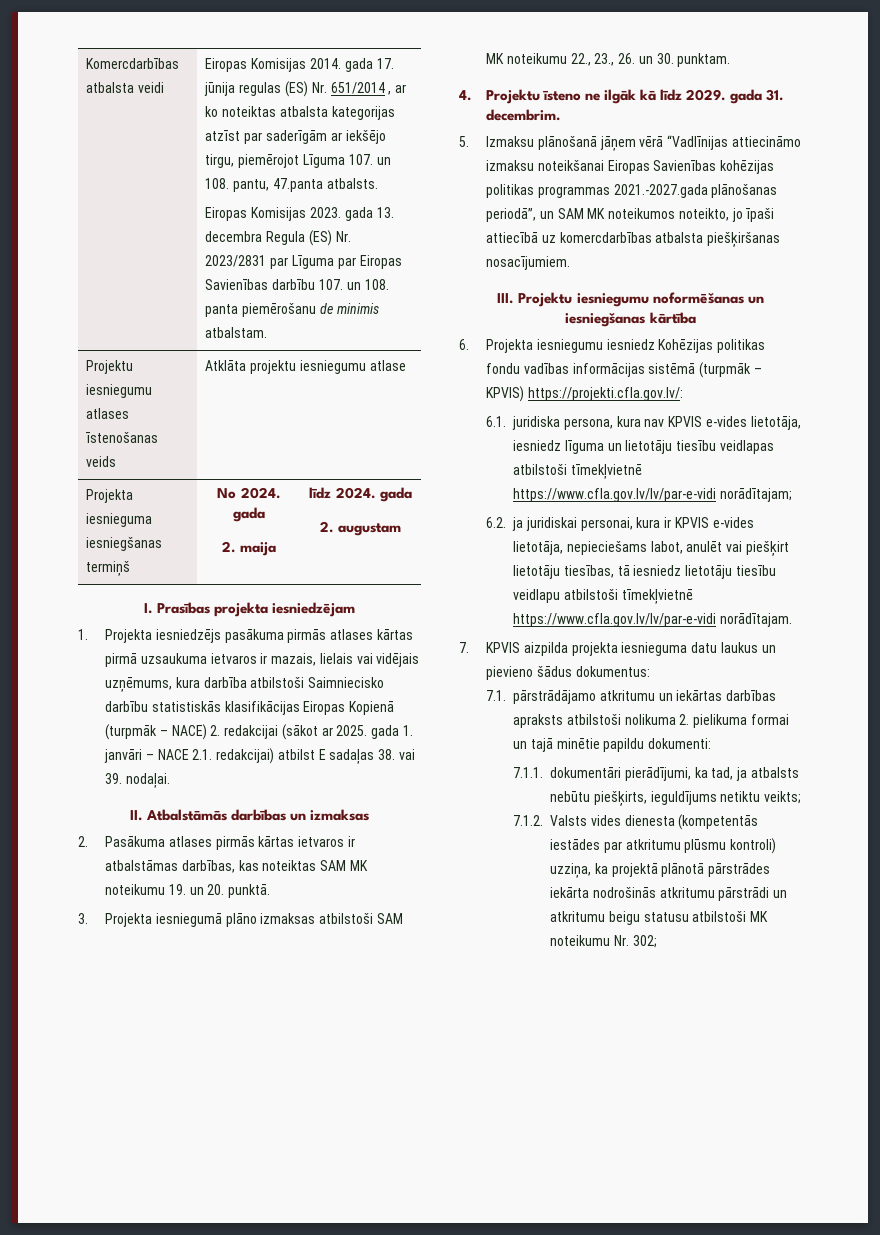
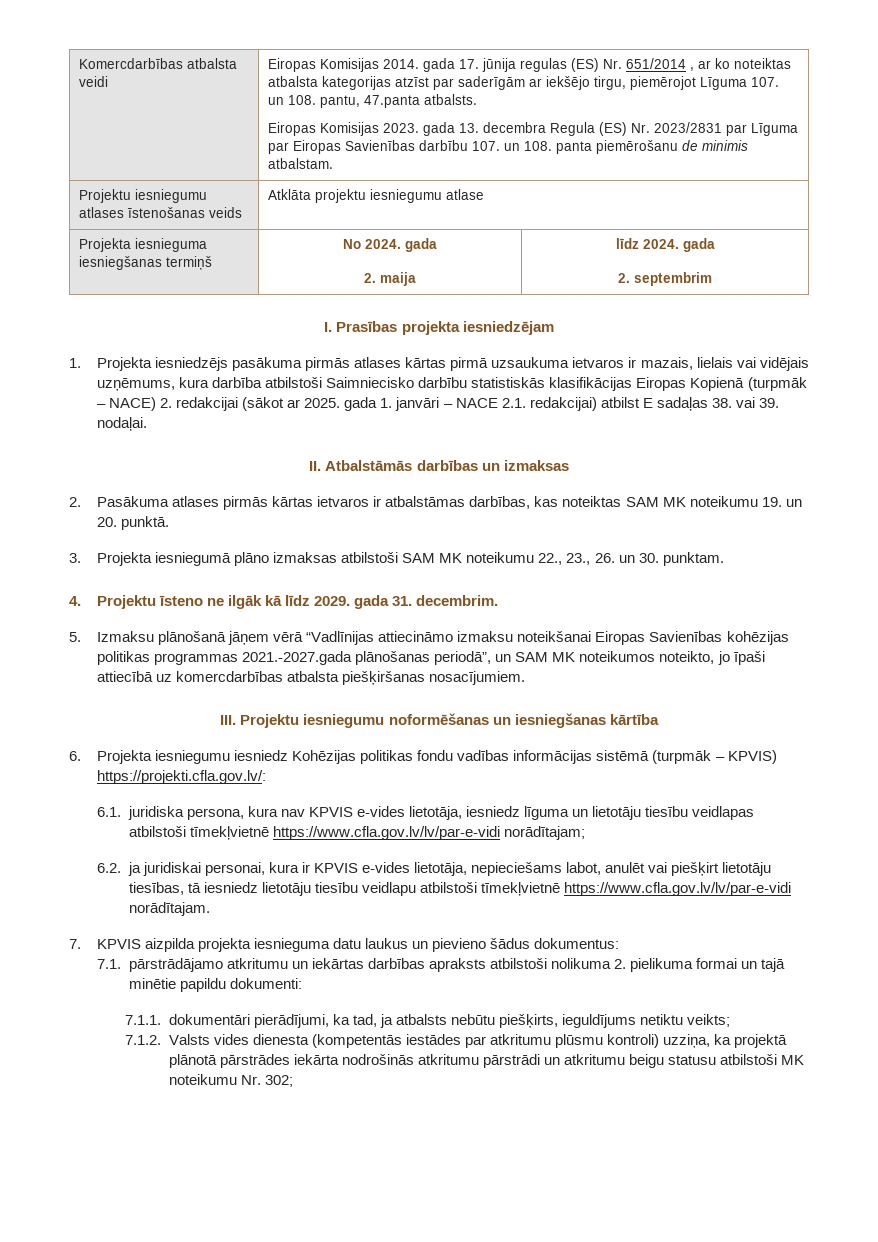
[338,523,402,536] augustam -> [634,272,712,286] septembrim

